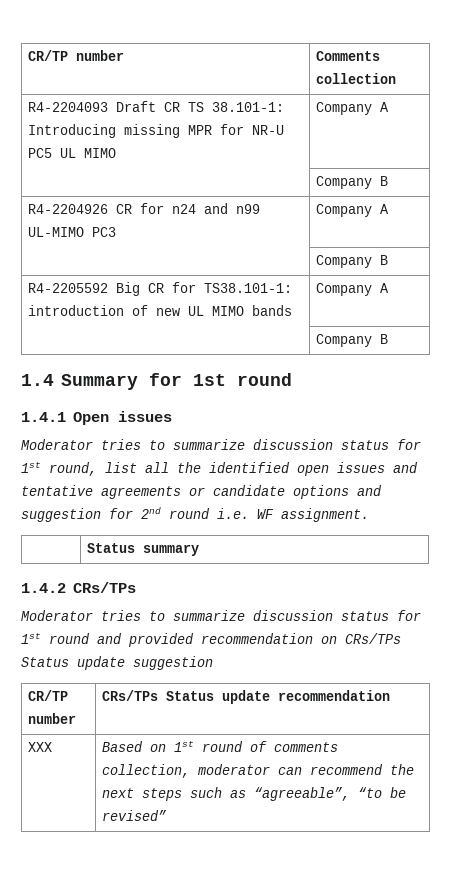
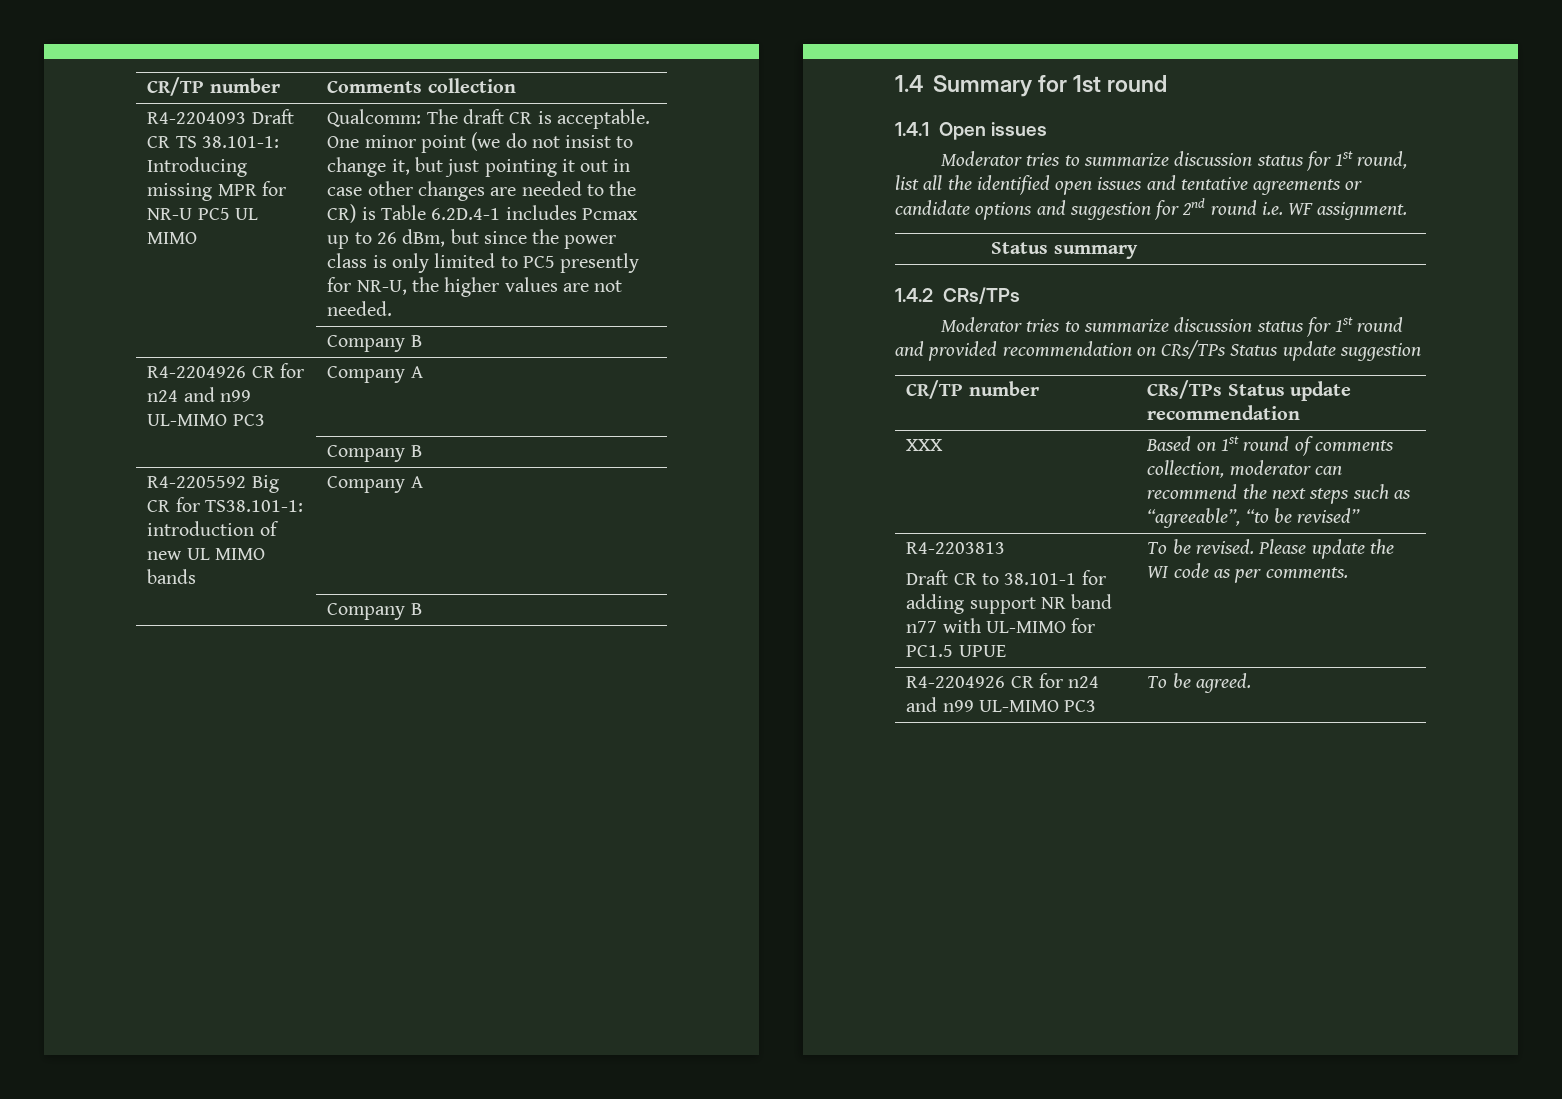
[316,102,390,115] Company A -> [327,109,650,129] [327,132,634,153] [327,157,631,177] [327,181,637,201] [327,204,638,223] [327,229,617,249] [327,253,640,273] [327,277,623,297] [327,301,393,316] Qualcomm: The draft CR is acceptable. One minor point (we do not insist to change it, but just pointing it out in case other changes are needed to the CR) is Table 6.2D.4-1 includes Pcmax up to 26 dBm, but since the power class is only limited to PC5 presently for NR-U, the higher values are not needed.
(168, 815) none -> [906,542,1006,554] [906,570,1106,585] [906,594,1113,614] [906,618,1096,633] [906,645,1006,657] [1147,539,1394,559] [1147,563,1348,583] [906,673,1100,688] [906,697,1097,712] [1147,673,1251,693] // R4-2203813 // Draft CR to 38.101-1 for adding support NR band n77 with UL-MIMO for PC1.5 UPUE | To be revised. Please update the WI code as per comments. // R4-2204926 CR for n24 and n99 UL-MIMO PC3 | To be agreed.

